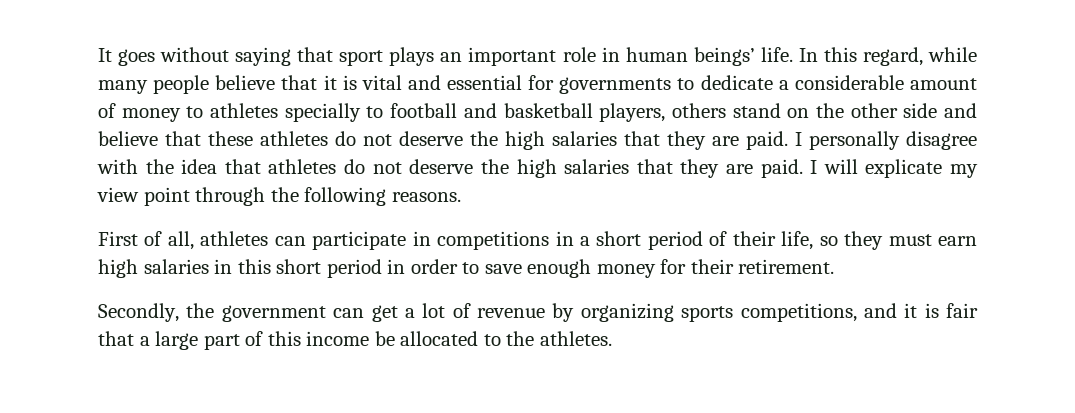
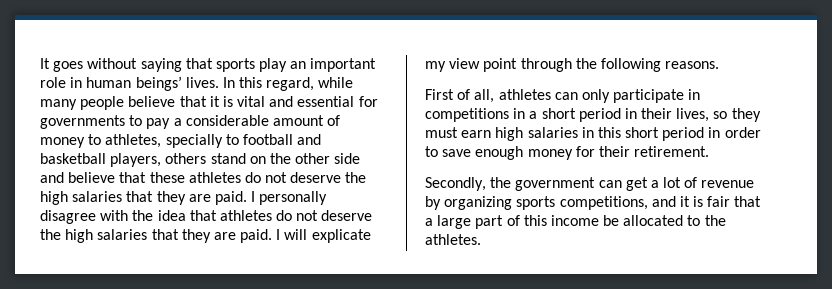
[339,47,435,66] sport plays -> [215,58,288,72] sports play
[760,47,793,62] life. -> [185,77,219,88] lives.
[700,75,773,90] dedicate -> [146,118,171,129] pay
[210,103,279,118] athletes -> [105,134,162,148] athletes,
(306, 241) none -> [581,89,610,103] only
[709,231,814,250] of their life, -> [624,108,710,122] in their lives,

